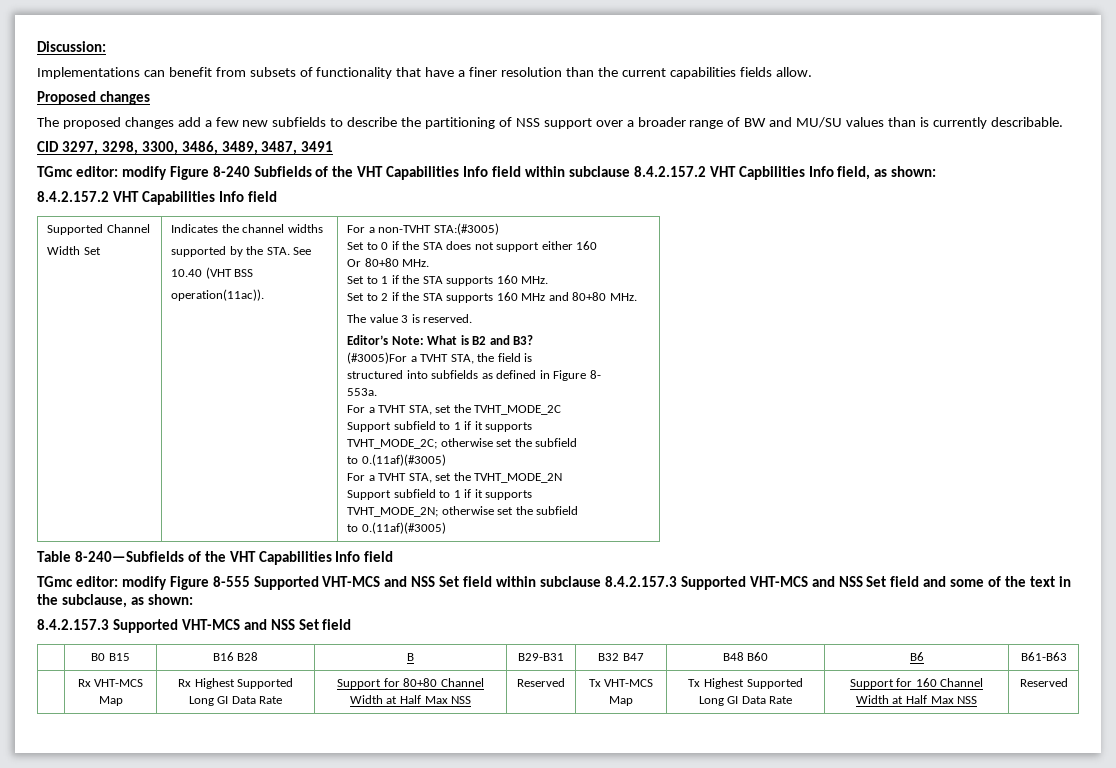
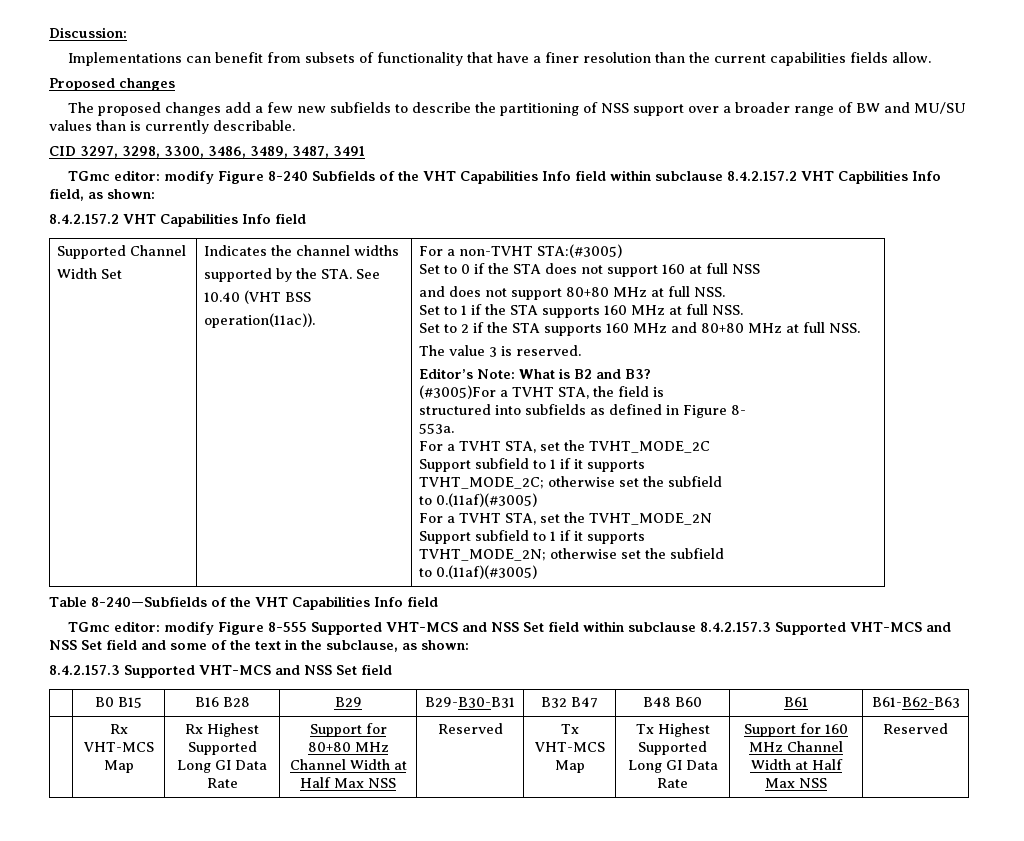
[541,241,598,250] [347,258,430,267] either 160 // Or 80+80 MHz. -> [662,263,761,274] [419,286,726,300] 160 at full NSS // and does not support 80+80 MHz at full NSS.
[521,276,549,284] MHz. -> [631,304,744,315] MHz at full NSS.
[609,293,637,301] MHz. -> [748,322,861,333] MHz at full NSS.
[407,653,414,661] [518,653,564,661] B | B29-B31 -> [334,697,362,707] [425,697,515,708] B29 | B29-B30-B31
[909,652,924,661] [1020,652,1067,661] B6 | B61-B63 -> [784,697,808,707] [871,697,960,708] B61 | B61-B62-B63
(438, 682) none -> [354,742,389,752] MHz
(937, 682) none -> [749,742,783,752] MHz

